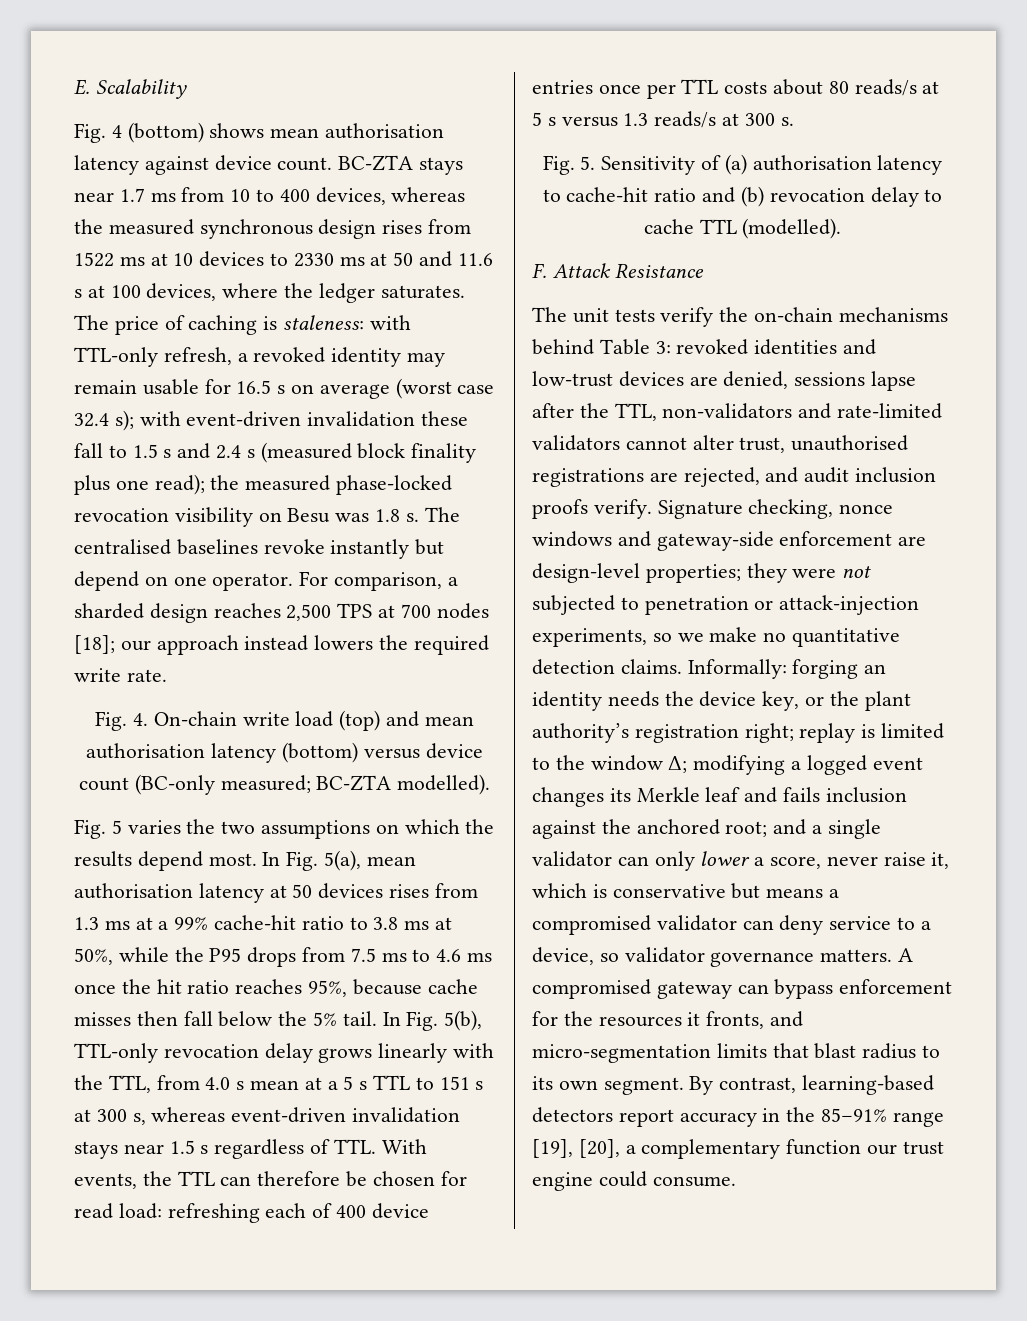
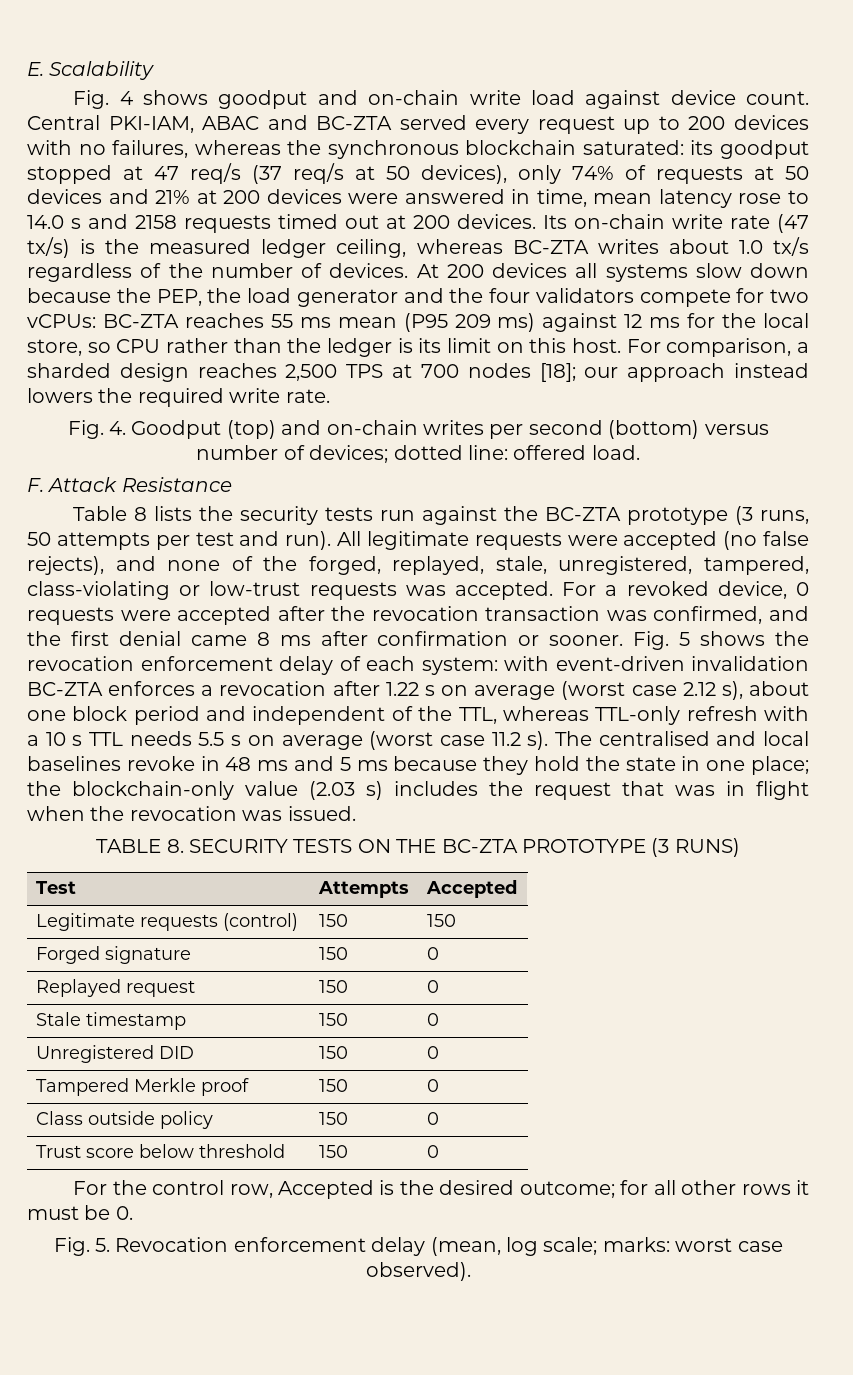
[127,122,445,143] [74,155,464,175] [74,187,466,205] [74,219,472,239] [74,251,493,267] [74,283,465,303] [74,315,411,335] [74,347,446,367] [74,378,495,399] [74,410,469,431] [74,442,477,463] [74,474,453,495] [74,507,460,527] [74,539,445,559] [74,571,294,591] (bottom) shows mean authorisation latency against device count. BC-ZTA stays near 1.7 ms from 10 to 400 devices, whereas the measured synchronous design rises from 1522 ms at 10 devices to 2330 ms at 50 and 11.6 s at 100 devices, where the ledger saturates. The price of caching is staleness: with TTL-only refresh, a revoked identity may remain usable for 16.5 s on average (worst case 32.4 s); with event-driven invalidation these fall to 1.5 s and 2.4 s (measured block finality plus one read); the measured phase-locked revocation visibility on Besu was 1.8 s. The centralised baselines revoke instantly but depend on one operator. -> [143,90,809,109] [27,115,809,134] [27,140,809,159] [27,163,809,184] [27,189,810,208] [27,214,809,233] [27,237,809,258] [27,263,809,282] [27,288,809,307] [27,313,810,332] [27,338,622,357] shows goodput and on-chain write load against device count. Central PKI-IAM, ABAC and BC-ZTA served every request up to 200 devices with no failures, whereas the synchronous blockchain saturated: its goodput stopped at 47 req/s (37 req/s at 50 devices), only 74% of requests at 50 devices and 21% at 200 devices were answered in time, mean latency rose to 14.0 s and 2158 requests timed out at 200 devices. Its on-chain write rate (47 tx/s) is the measured ledger ceiling, whereas BC-ZTA writes about 1.0 tx/s regardless of the number of devices. At 200 devices all systems slow down because the PEP, the load generator and the four validators compete for two vCPUs: BC-ZTA reaches 55 ms mean (P95 209 ms) against 12 ms for the local store, so CPU rather than the ledger is its limit on this host.
[153,710,474,731] [86,742,483,763] [78,774,491,795] [74,819,495,839] [74,850,416,871] [74,883,478,903] [74,915,453,930] [74,947,493,967] [74,979,478,997] [74,1010,483,1031] [74,1043,495,1063] [74,1075,484,1093] [74,1107,461,1125] [74,1139,427,1159] [74,1171,467,1189] [74,1203,429,1223] [532,79,940,99] [532,111,794,128] [542,154,943,175] [542,186,943,207] [643,218,842,239] [532,263,704,278] [532,307,948,327] [532,339,877,355] [532,371,917,391] [532,403,943,421] [532,435,909,453] [532,467,937,487] [532,499,894,519] [532,531,927,551] [532,563,872,583] [532,595,920,615] [532,627,901,647] [532,659,887,679] [532,691,911,711] [532,723,945,743] [532,755,923,775] [532,787,907,807] [532,819,881,839] [532,851,950,871] [532,883,840,899] [532,915,931,935] [532,947,914,967] [532,979,953,999] [532,1011,804,1029] [532,1043,941,1063] [532,1075,935,1095] [532,1107,944,1127] [532,1139,944,1159] [532,1171,736,1191] On-chain write load (top) and mean authorisation latency (bottom) versus device count (BC-only measured; BC-ZTA modelled). // Fig. 5 varies the two assumptions on which the results depend most. In Fig. 5(a), mean authorisation latency at 50 devices rises from 1.3 ms at a 99% cache-hit ratio to 3.8 ms at 50%, while the P95 drops from 7.5 ms to 4.6 ms once the hit ratio reaches 95%, because cache misses then fall below the 5% tail. In Fig. 5(b), TTL-only revocation delay grows linearly with the TTL, from 4.0 s mean at a 5 s TTL to 151 s at 300 s, whereas event-driven invalidation stays near 1.5 s regardless of TTL. With events, the TTL can therefore be chosen for read load: refreshing each of 400 device entries once per TTL costs about 80 reads/s at 5 s versus 1.3 reads/s at 300 s. // Fig. 5. Sensitivity of (a) authorisation latency to cache-hit ratio and (b) revocation delay to cache TTL (modelled). // F. Attack Resistance // The unit tests verify the on-chain mechanisms behind Table 3: revoked identities and low-trust devices are denied, sessions lapse after the TTL, non-validators and rate-limited validators cannot alter trust, unauthorised registrations are rejected, and audit inclusion proofs verify. Signature checking, nonce windows and gateway-side enforcement are design-level properties; they were not subjected to penetration or attack-injection experiments, so we make no quantitative detection claims. Informally: forging an identity needs the device key, or the plant authority’s registration right; replay is limited to the window Δ; modifying a logged event changes its Merkle leaf and fails inclusion against the anchored root; and a single validator can only lower a score, never raise it, which is conservative but means a compromised validator can deny service to a device, so validator governance matters. A compromised gateway can bypass enforcement for the resources it fronts, and micro-segmentation limits that blast radius to its own segment. By contrast, learning-based detectors report accuracy in the 85–91% range [19], [20], a complementary function our trust engine could consume. -> [131,420,769,439] [196,445,640,463] [27,477,232,492] [73,506,810,525] [27,531,810,550] [27,556,809,575] [27,581,810,600] [27,606,809,625] [27,631,809,650] [27,656,809,675] [27,681,809,700] [27,706,810,725] [27,731,809,750] [27,756,809,775] [27,781,809,800] [27,806,356,821] [96,838,740,857] [35,881,76,894] [317,881,409,898] [425,880,517,898] [35,913,298,931] [318,914,348,927] [426,914,456,927] [35,946,191,964] [318,947,348,960] [426,947,439,960] [35,979,195,997] [318,980,348,993] [426,980,439,993] [35,1012,186,1030] [318,1013,348,1026] [426,1013,439,1026] [35,1045,194,1063] [318,1046,348,1059] [426,1046,439,1059] [35,1078,249,1096] [318,1079,348,1092] [426,1079,439,1092] [35,1111,213,1129] [318,1112,348,1125] [426,1112,439,1125] [35,1144,285,1158] [318,1145,348,1158] [426,1145,439,1158] [73,1180,810,1199] [27,1205,133,1220] [53,1237,783,1256] [365,1262,471,1281] Goodput (top) and on-chain writes per second (bottom) versus number of devices; dotted line: offered load. // F. Attack Resistance // Table 8 lists the security tests run against the BC-ZTA prototype (3 runs, 50 attempts per test and run). All legitimate requests were accepted (no false rejects), and none of the forged, replayed, stale, unregistered, tampered, class-violating or low-trust requests was accepted. For a revoked device, 0 requests were accepted after the revocation transaction was confirmed, and the first denial came 8 ms after confirmation or sooner. Fig. 5 shows the revocation enforcement delay of each system: with event-driven invalidation BC-ZTA enforces a revocation after 1.22 s on average (worst case 2.12 s), about one block period and independent of the TTL, whereas TTL-only refresh with a 10 s TTL needs 5.5 s on average (worst case 11.2 s). The centralised and local baselines revoke in 48 ms and 5 ms because they hold the state in one place; the blockchain-only value (2.03 s) includes the request that was in flight when the revocation was issued. // TABLE 8. SECURITY TESTS ON THE BC-ZTA PROTOTYPE (3 RUNS) // Test | Attempts | Accepted // Legitimate requests (control) | 150 | 150 // Forged signature | 150 | 0 // Replayed request | 150 | 0 // Stale timestamp | 150 | 0 // Unregistered DID | 150 | 0 // Tampered Merkle proof | 150 | 0 // Class outside policy | 150 | 0 // Trust score below threshold | 150 | 0 // For the control row, Accepted is the desired outcome; for all other rows it must be 0. // Fig. 5. Revocation enforcement delay (mean, log scale; marks: worst case observed).

